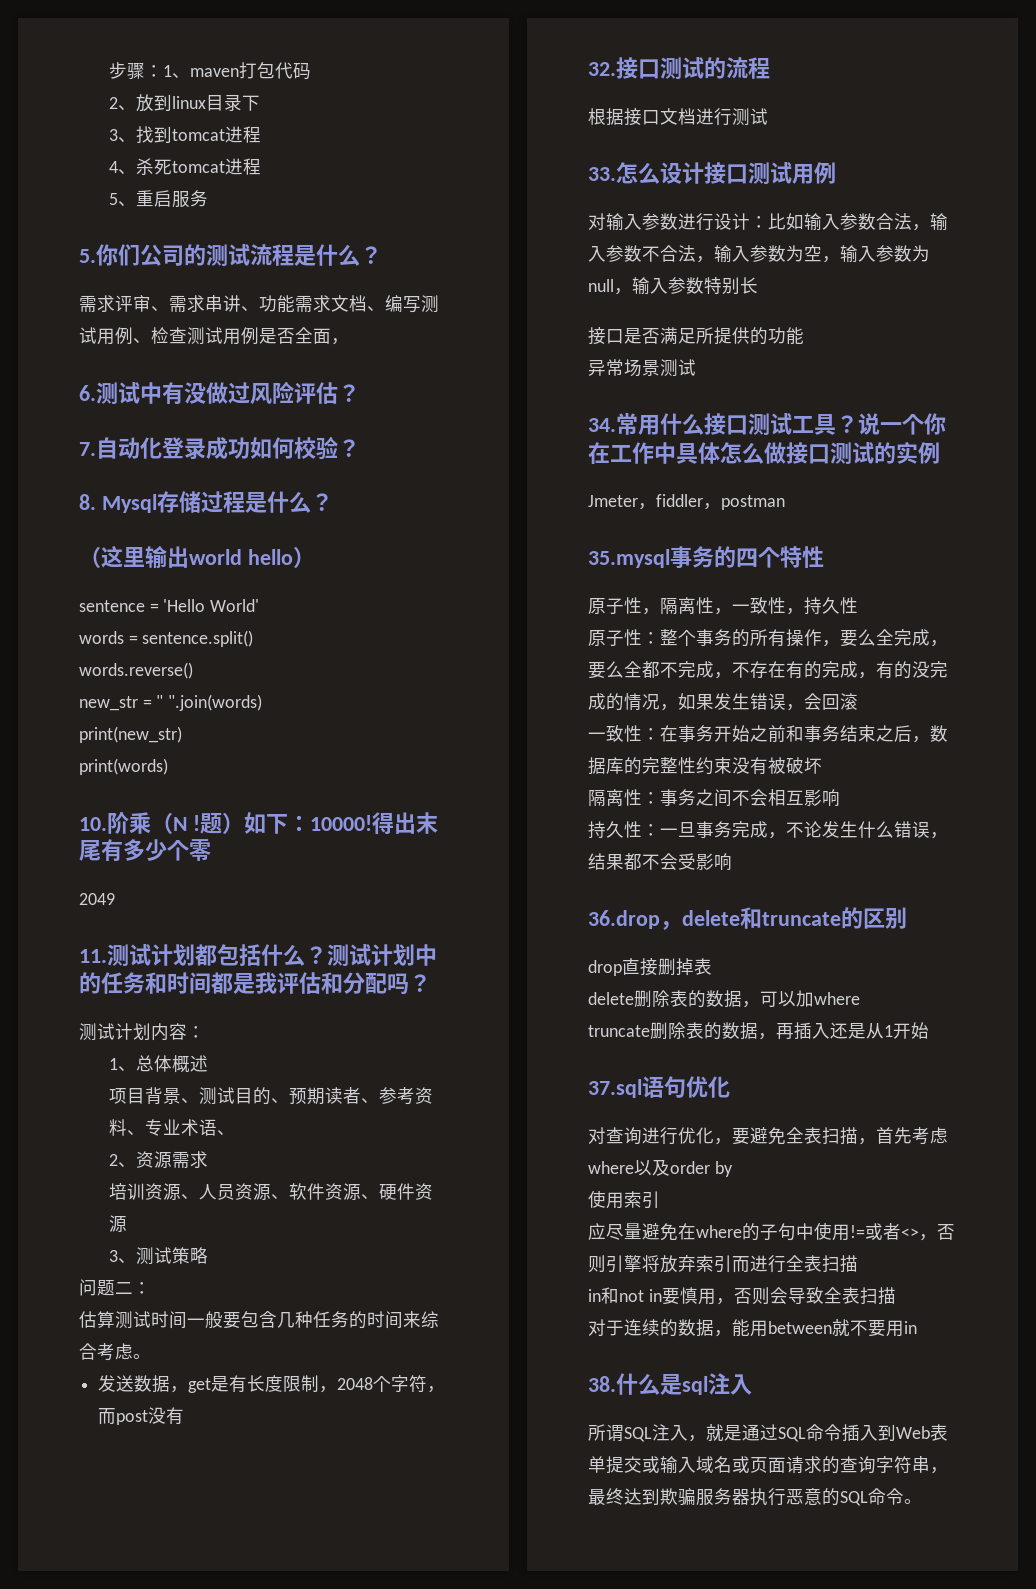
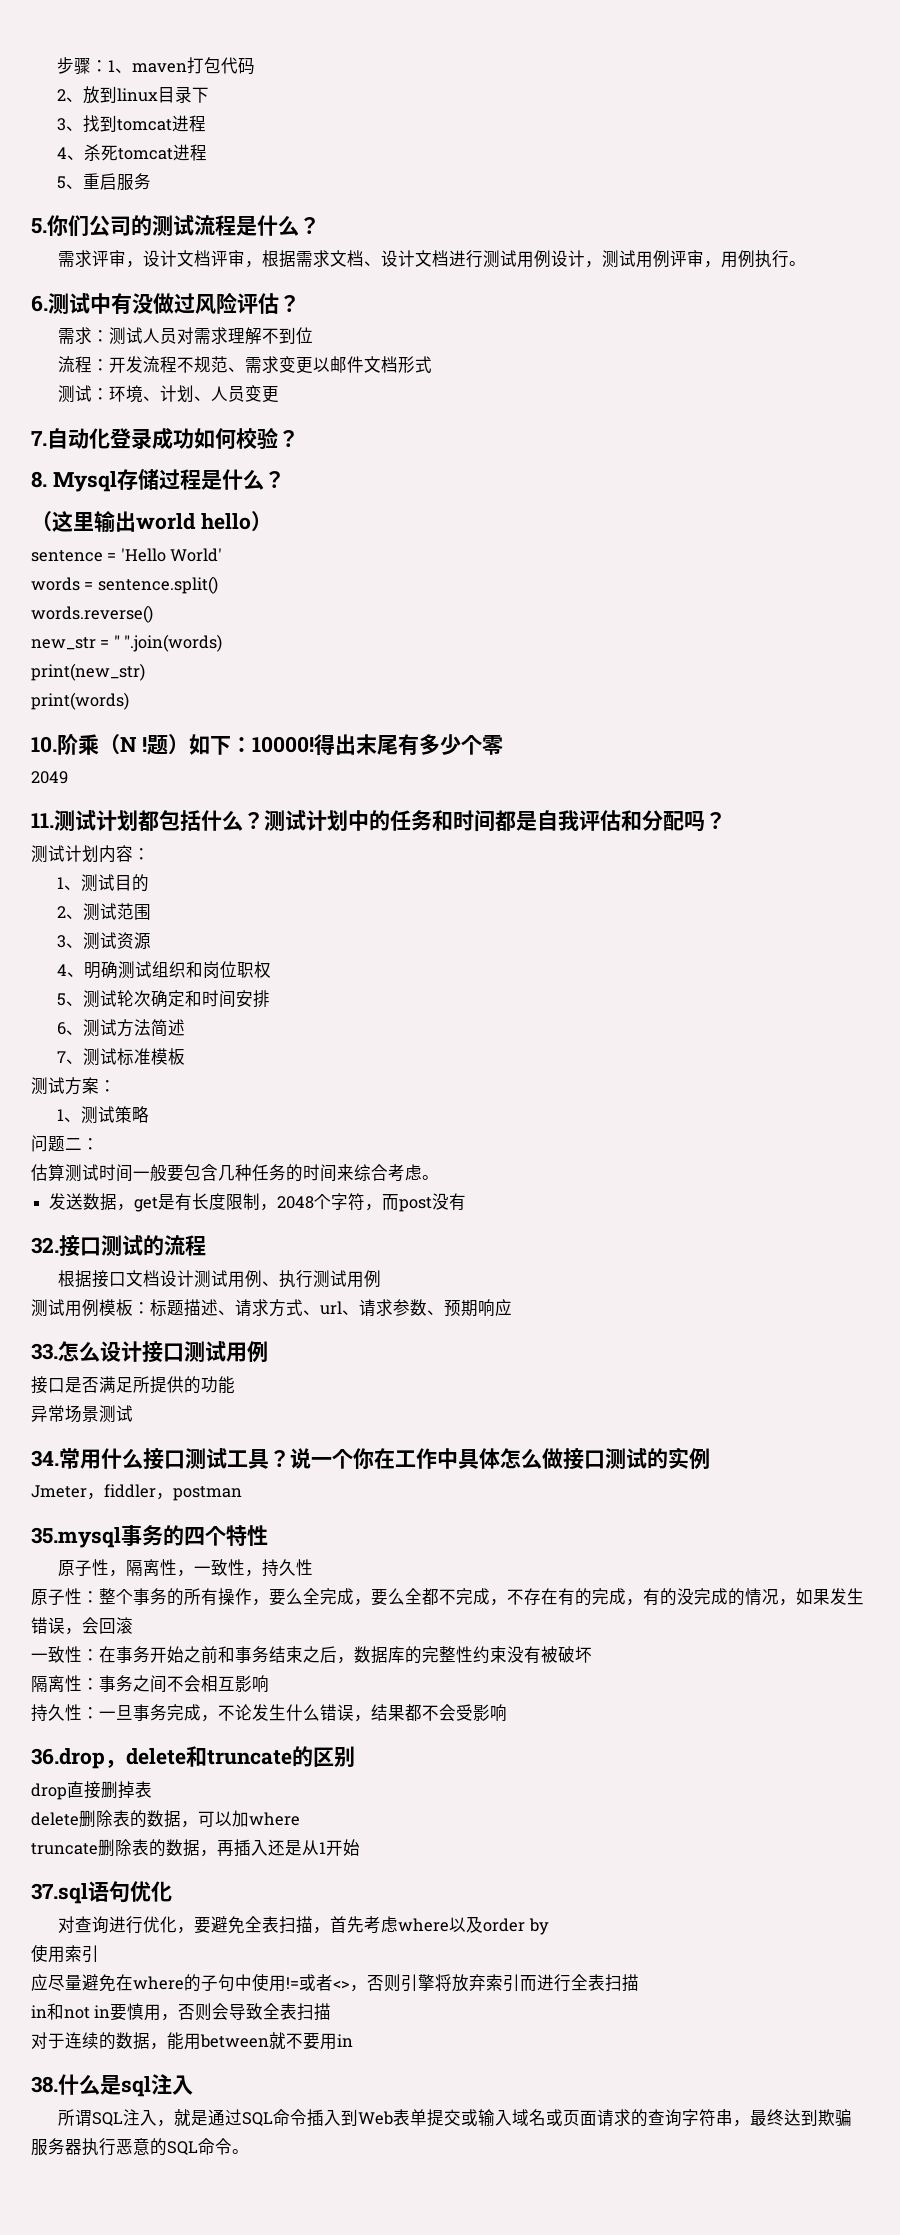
[151,295,439,313] [79,327,349,345] 、需求串讲、功能需求文档、编写测试用例、检查测试用例是否全面， -> [126,250,807,268] ，设计文档评审，根据需求文档、设计文档进行测试用例设计，测试用例评审，用例执行。
(360, 393) none -> [58,327,314,345] [58,356,433,374] [58,385,280,403] // 需求：测试人员对需求理解不到位 // 流程：开发流程不规范、需求变更以邮件文档形式 // 测试：环境、计划、人员变更
(255, 983) none -> [537,810,558,831] 自
[136,1055,209,1073] [109,1087,434,1105] [109,1119,236,1136] [109,1151,209,1169] [109,1183,434,1201] [109,1215,128,1233] [109,1250,119,1262] 总体概述 // 项目背景、测试目的、预期读者、参考资料、专业术语、 // 2、资源需求 // 培训资源、人员资源、软件资源、硬件资源 // 3 -> [80,874,149,892] [56,903,151,921] [56,932,151,950] [56,961,271,979] [56,990,270,1008] [56,1019,185,1037] [56,1048,185,1066] [31,1077,116,1095] [56,1109,64,1121] 测试目的 // 2、测试范围 // 3、测试资源 // 4、明确测试组织和岗位职权 // 5、测试轮次确定和时间安排 // 6、测试方法简述 // 7、测试标准模板 // 测试方案： // 1
[696,108,768,126] 进行测试 -> [160,1270,382,1288] [31,1299,512,1317] 设计测试用例、执行测试用例 // 测试用例模板：标题描述、请求方式、url、请求参数、预期响应
[588,213,948,231] [588,245,930,263] [588,277,758,295] // 对输入参数进行设计：比如输入参数合法，输入参数不合法，输入参数为空，输入参数为null，输入参数特别长 -> (268, 1351) none

